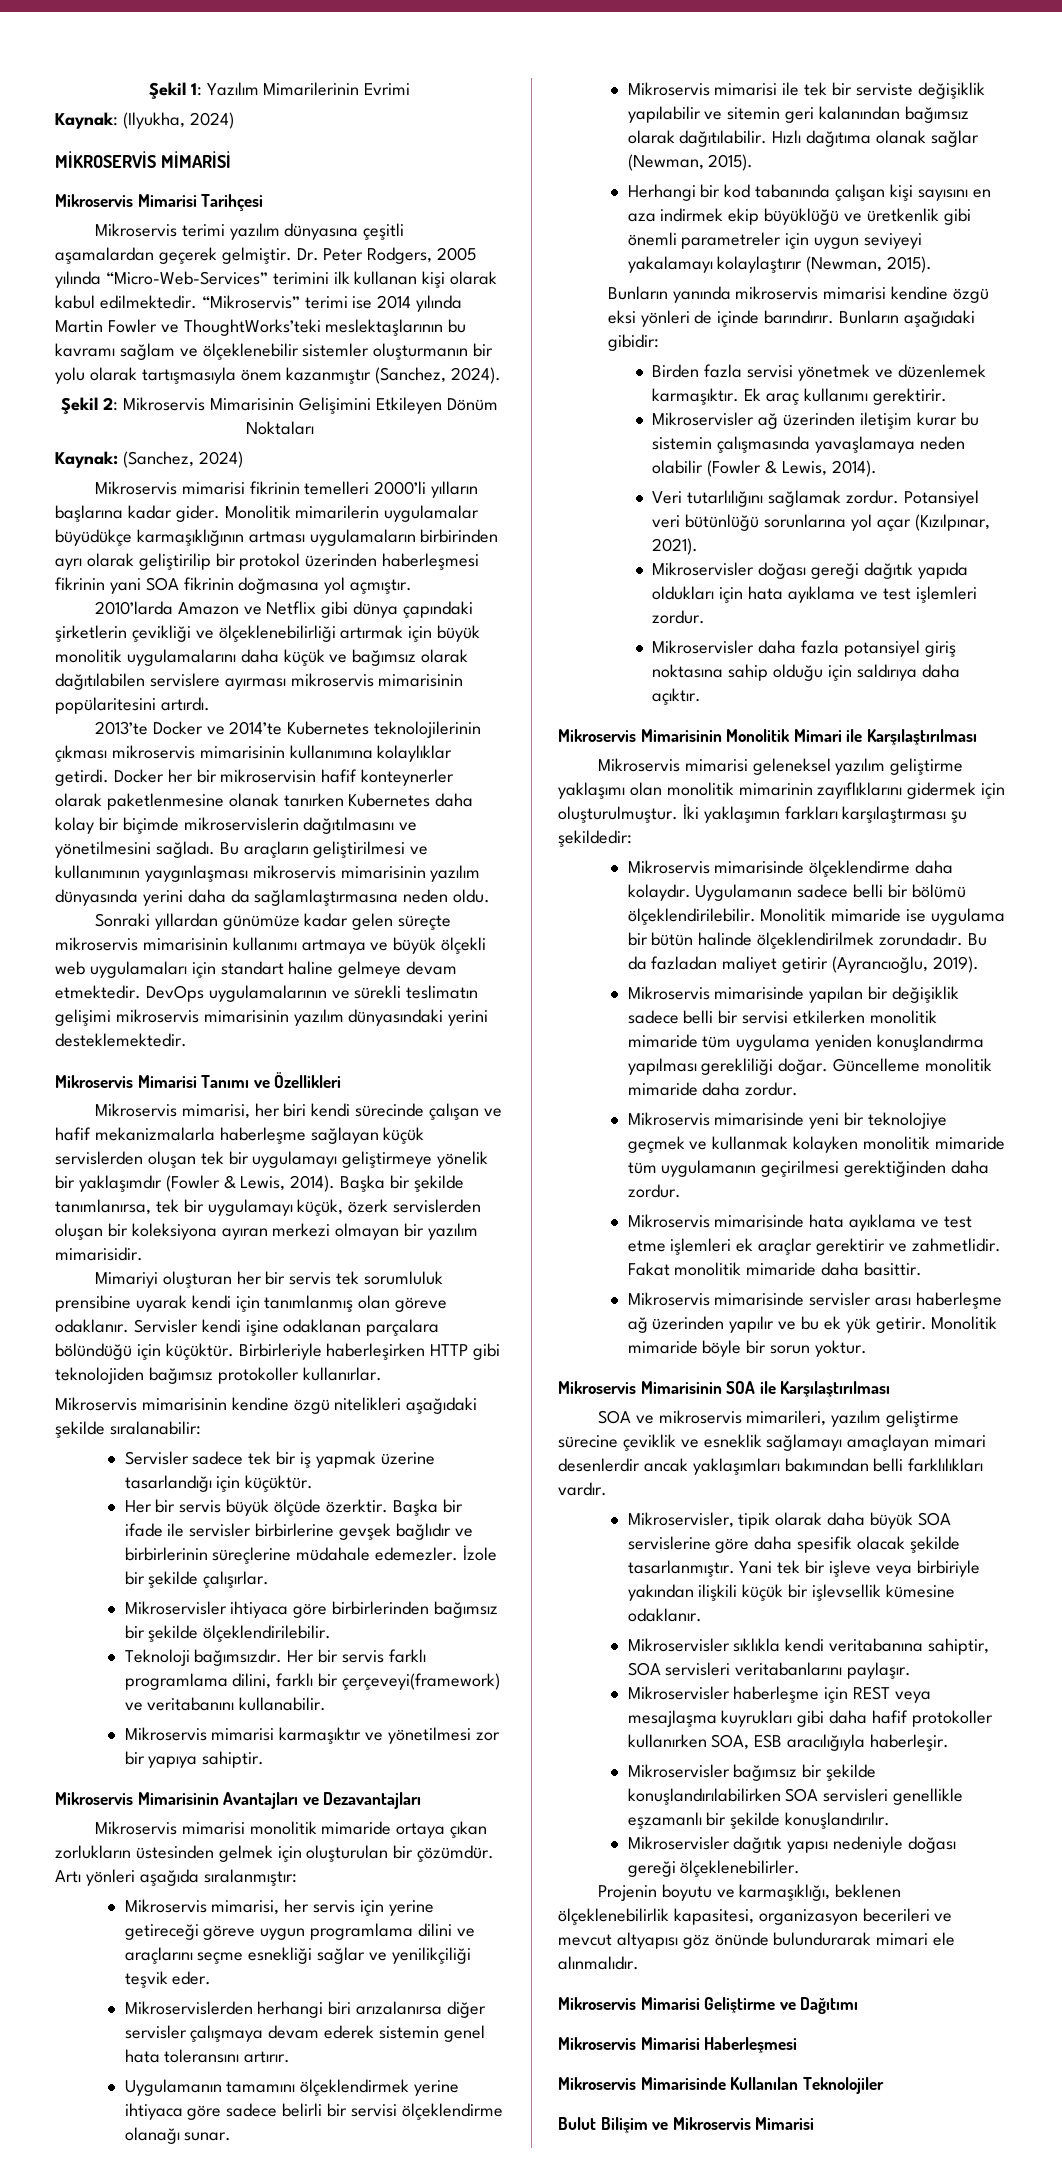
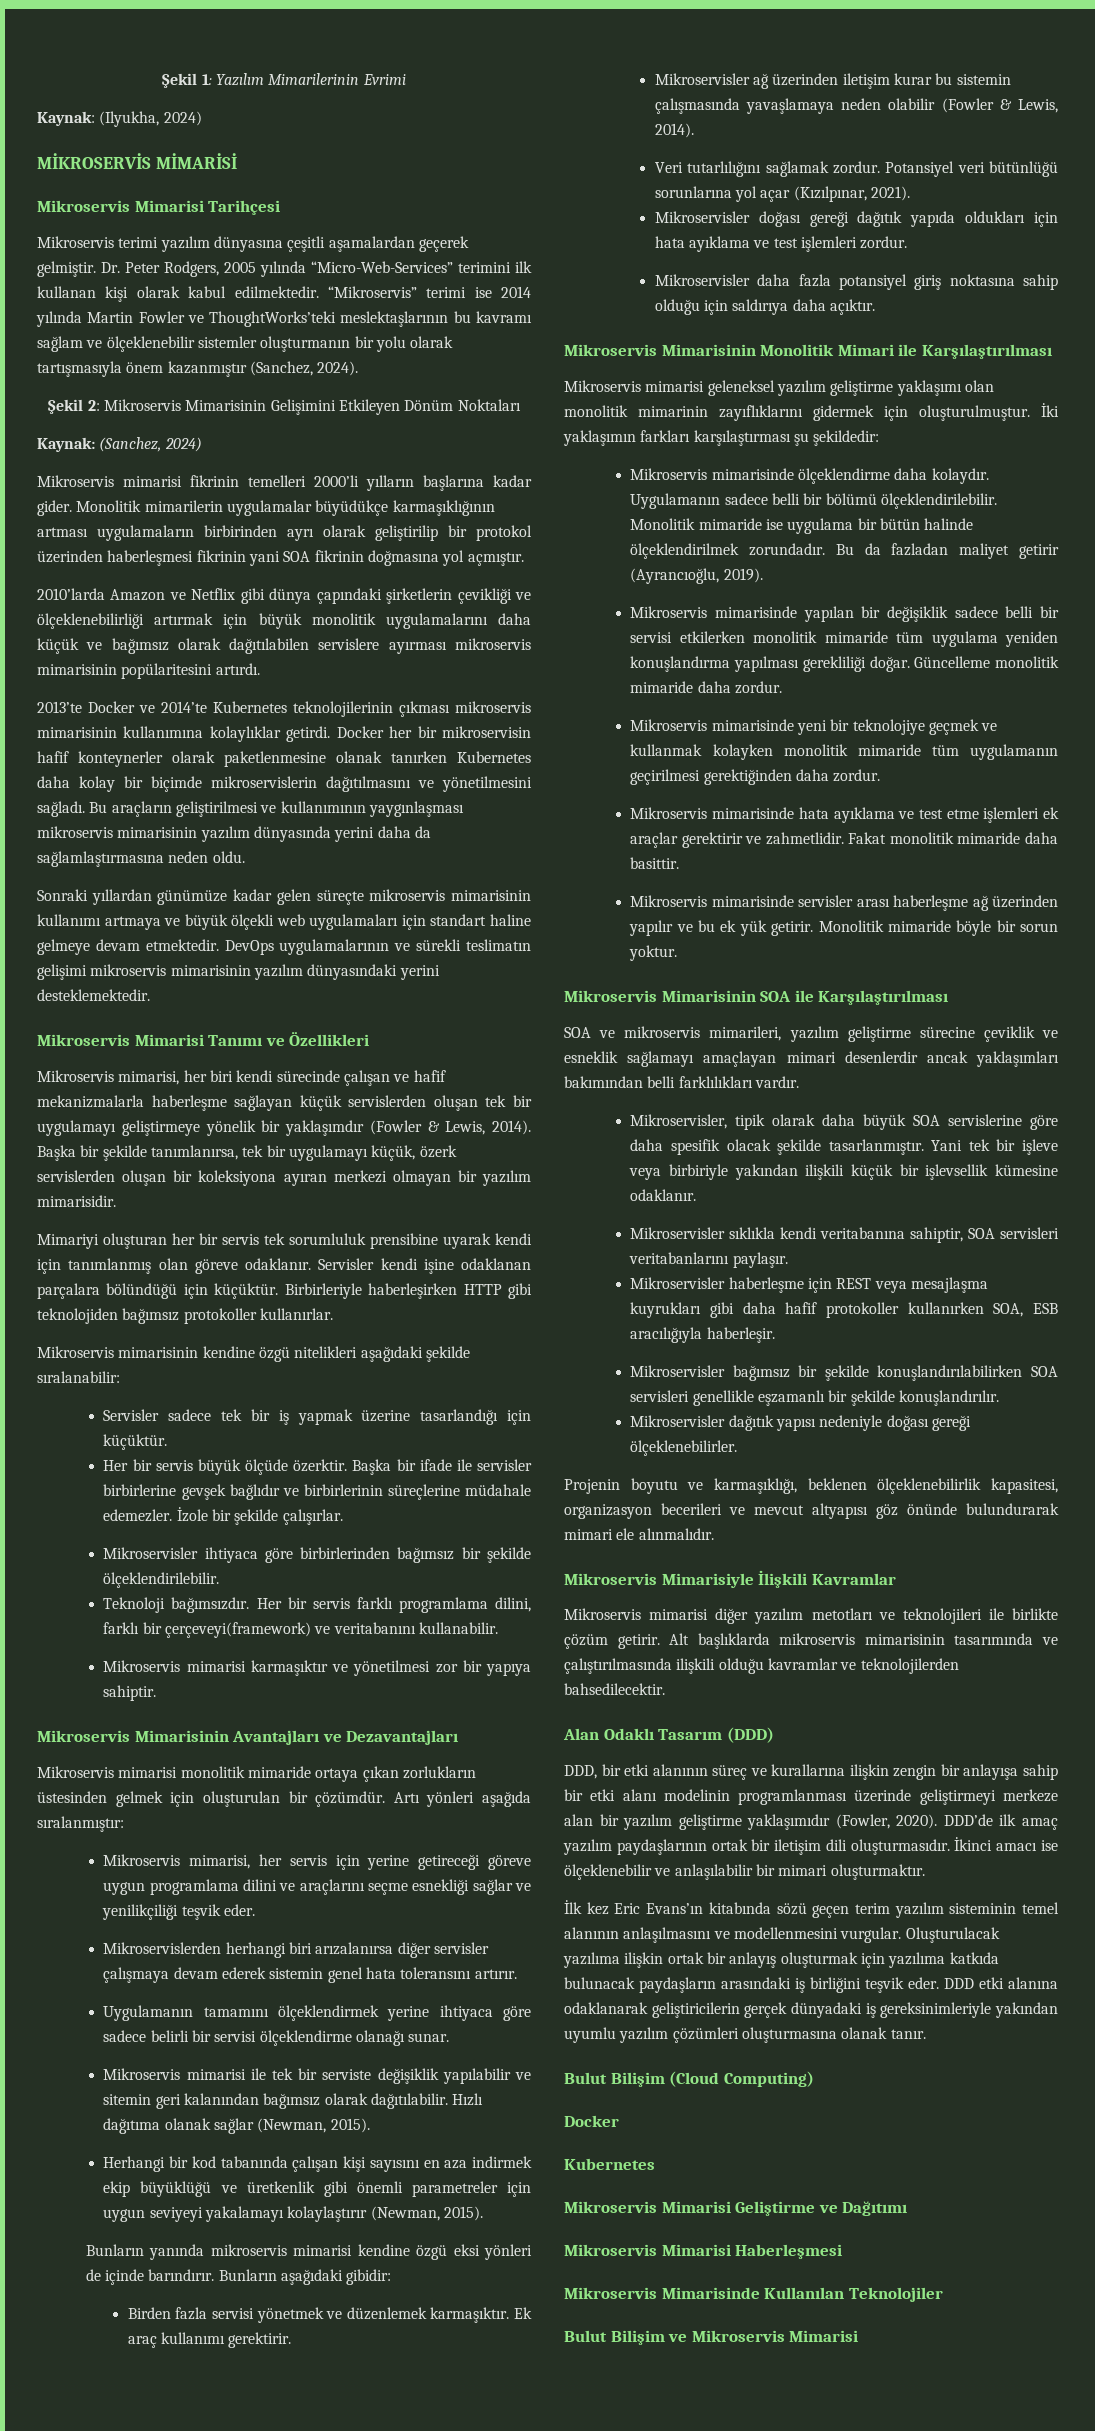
(639, 1963) none -> [564,1570,896,1588] [564,1608,1058,1624] [564,1633,1058,1649] [564,1658,959,1674] [564,1683,665,1695] [563,1727,774,1743] [564,1764,1058,1780] [564,1789,1058,1805] [564,1814,1058,1830] [563,1837,1058,1855] [564,1864,925,1880] [564,1900,1059,1918] [564,1927,1000,1943] [563,1952,999,1968] [564,1977,1058,1993] [564,2002,1058,2018] [564,2027,926,2043] [564,2071,814,2087] [564,2115,619,2127] [564,2158,655,2170] // Mikroservis Mimarisiyle İlişkili Kavramlar // Mikroservis mimarisi diğer yazılım metotları ve teknolojileri ile birlikte çözüm getirir. Alt başlıklarda mikroservis mimarisinin tasarımında ve çalıştırılmasında ilişkili olduğu kavramlar ve teknolojilerden bahsedilecektir. // Alan Odaklı Tasarım (DDD) // DDD, bir etki alanının süreç ve kurallarına ilişkin zengin bir anlayışa sahip bir etki alanı modelinin programlanması üzerinde geliştirmeyi merkeze alan bir yazılım geliştirme yaklaşımıdır (Fowler, 2020). DDD’de ilk amaç yazılım paydaşlarının ortak bir iletişim dili oluşturmasıdır. İkinci amacı ise ölçeklenebilir ve anlaşılabilir bir mimari oluşturmaktır. // İlk kez Eric Evans’ın kitabında sözü geçen terim yazılım sisteminin temel alanının anlaşılmasını ve modellenmesini vurgular. Oluşturulacak yazılıma ilişkin ortak bir anlayış oluşturmak için yazılıma katkıda bulunacak paydaşların arasındaki iş birliğini teşvik eder. DDD etki alanına odaklanarak geliştiricilerin gerçek dünyadaki iş gereksinimleriyle yakından uyumlu yazılım çözümleri oluşturmasına olanak tanır. // Bulut Bilişim (Cloud Computing) // Docker // Kubernetes

